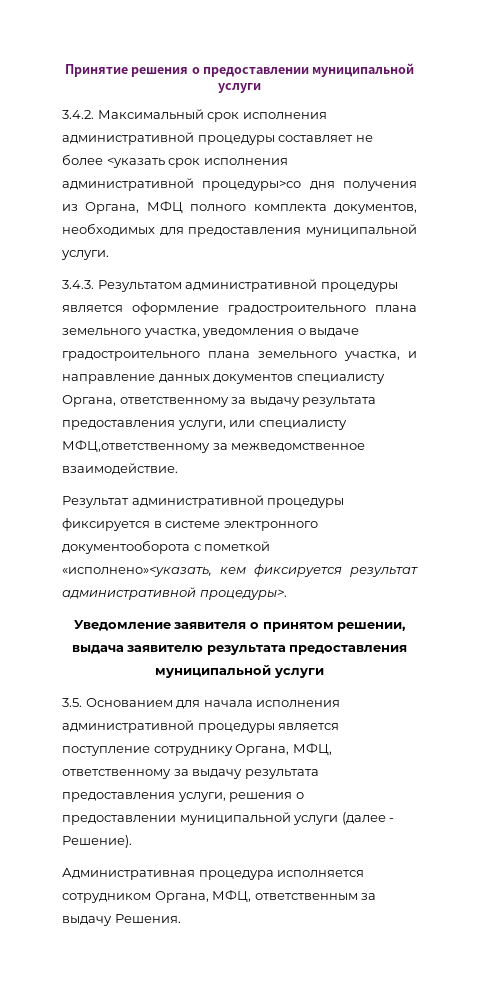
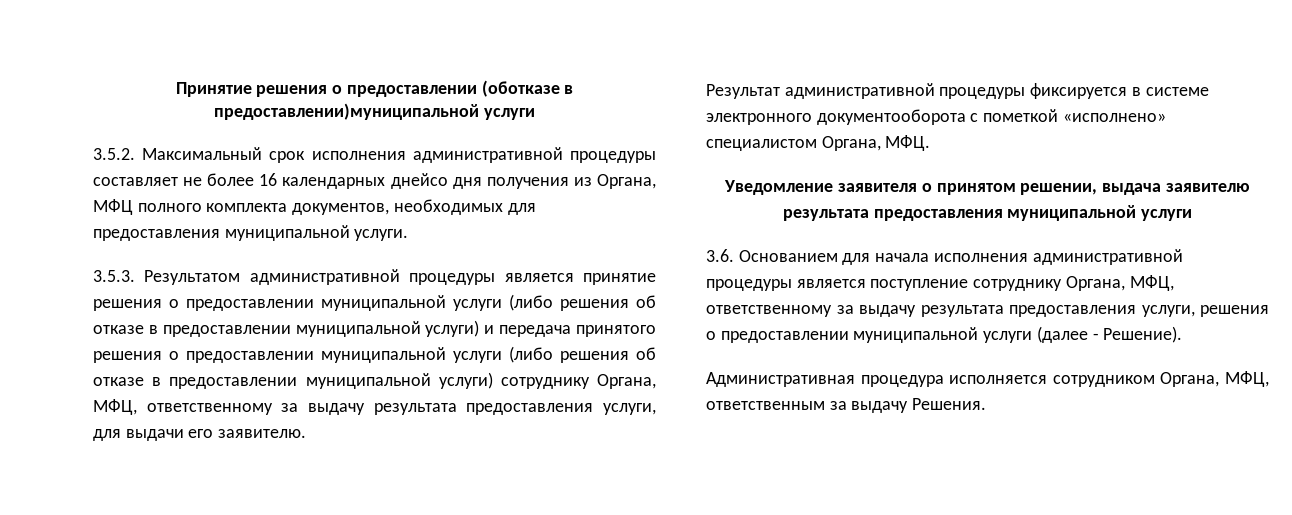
[312,63,415,77] [218,83,261,93] [62,110,94,119] муниципальной услуги // 3.4.2. -> [481,80,574,97] [214,103,535,120] [93,148,135,160] (оботказе в предоставлении)муниципальной услуги // 3.5.2.
[106,157,288,168] [62,178,302,191] <указать срок исполнения административной процедуры>со -> [259,173,448,189] 16 календарных днейсо
[62,280,94,289] 3.4.3. -> [93,270,135,282] 3.5.3.
[132,302,417,315] [62,328,360,338] [62,351,417,361] [62,374,385,384] [62,395,377,407] [62,420,347,430] [62,440,366,453] [62,463,178,475] оформление градостроительного плана земельного участка, уведомления о выдаче градостроительного плана земельного участка, и направление данных документов специалисту Органа, ответственному за выдачу результата предоставления услуги, или специалисту МФЦ,ответственному за межведомственное взаимодействие. -> [583,273,656,285] [93,294,656,311] [93,320,657,337] [93,346,656,363] [93,372,656,389] [93,399,656,415] [93,429,307,441] принятие решения о предоставлении муниципальной услуги (либо решения об отказе в предоставлении муниципальной услуги) и передача принятого решения о предоставлении муниципальной услуги (либо решения об отказе в предоставлении муниципальной услуги) сотруднику Органа, МФЦ, ответственному за выдачу результата предоставления услуги, для выдачи его заявителю.
[62,564,418,577] [62,587,287,600] «исполнено»<указать, кем фиксируется результат административной процедуры>. -> [1062,113,1166,122] [706,135,931,151] «исполнено» специалистом Органа, МФЦ.
[62,698,82,707] 3.5. -> [706,249,734,262] 3.6.

